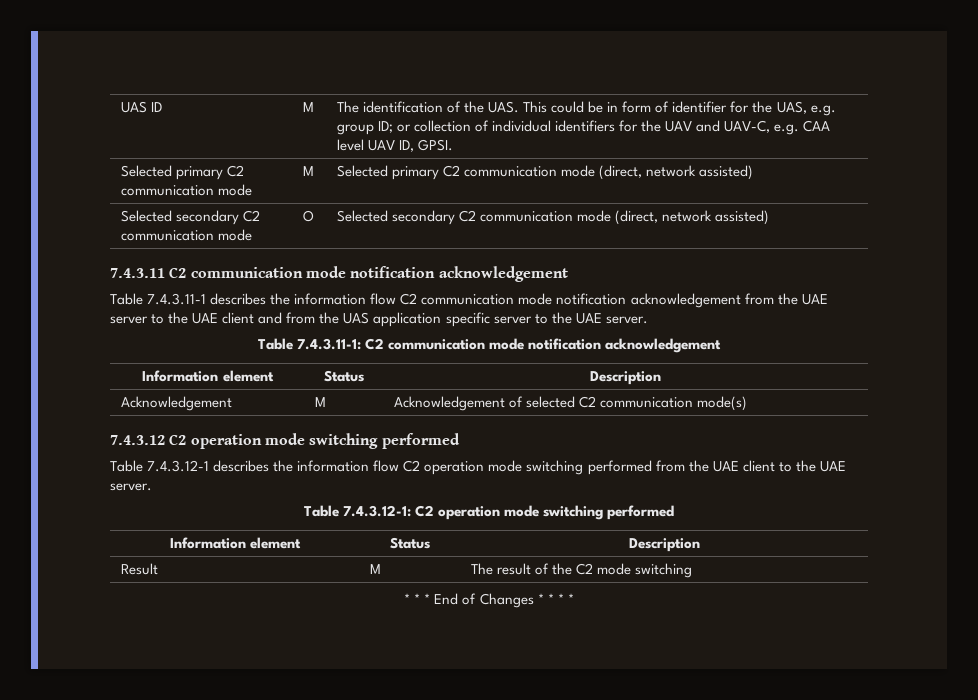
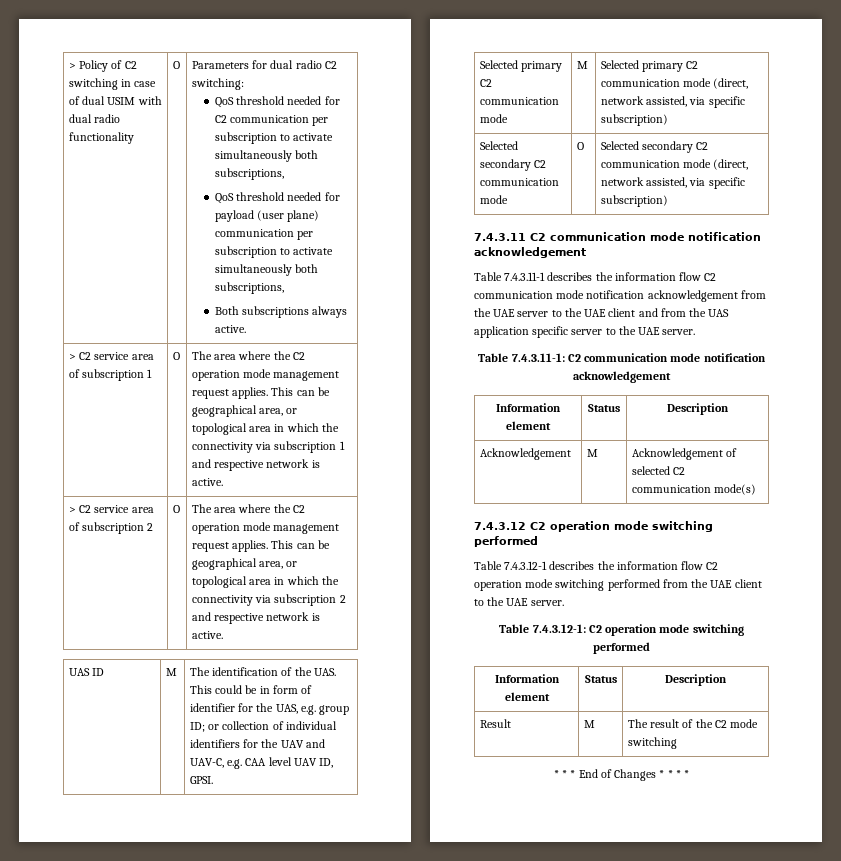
(120, 107) none -> [68,60,137,72] [68,78,157,90] [68,96,162,105] [68,114,121,123] [68,132,134,144] [172,61,180,69] [191,60,337,69] [191,78,244,90] [214,96,340,108] [214,115,329,126] [214,132,334,144] [214,150,319,162] [214,168,284,180] [214,192,340,204] [214,210,320,222] [214,229,314,240] [214,246,334,258] [214,264,319,276] [214,282,284,294] [214,306,348,318] [214,325,246,333] [68,352,154,360] [68,369,153,381] [172,352,180,360] [191,351,305,360] [191,369,340,381] [191,387,330,399] [191,405,298,417] [191,423,339,435] [191,441,345,453] [191,459,320,471] [191,478,223,486] [68,505,154,513] [68,522,154,534] [172,505,180,513] [191,504,305,513] [191,522,340,534] [191,540,330,552] [191,558,298,570] [191,576,339,588] [191,594,346,606] [191,612,320,624] [191,631,223,639] > Policy of C2 switching in case of dual USIM with dual radio functionality | O | Parameters for dual radio C2 switching: // QoS threshold needed for C2 communication per subscription to activate simultaneously both subscriptions, // QoS threshold needed for payload (user plane) communication per subscription to activate simultaneously both subscriptions, // Both subscriptions always active. // > C2 service area of subscription 1 | O | The area where the C2 operation mode management request applies. This can be geographical area, or topological area in which the connectivity via subscription 1 and respective network is active. // > C2 service area of subscription 2 | O | The area where the C2 operation mode management request applies. This can be geographical area, or topological area in which the connectivity via subscription 2 and respective network is active. //
[699,165,754,180] assisted) -> [646,96,745,108] [600,114,668,126] assisted, via specific subscription)
[715,210,770,225] assisted) -> [646,177,745,189] [600,195,668,207] assisted, via specific subscription)

